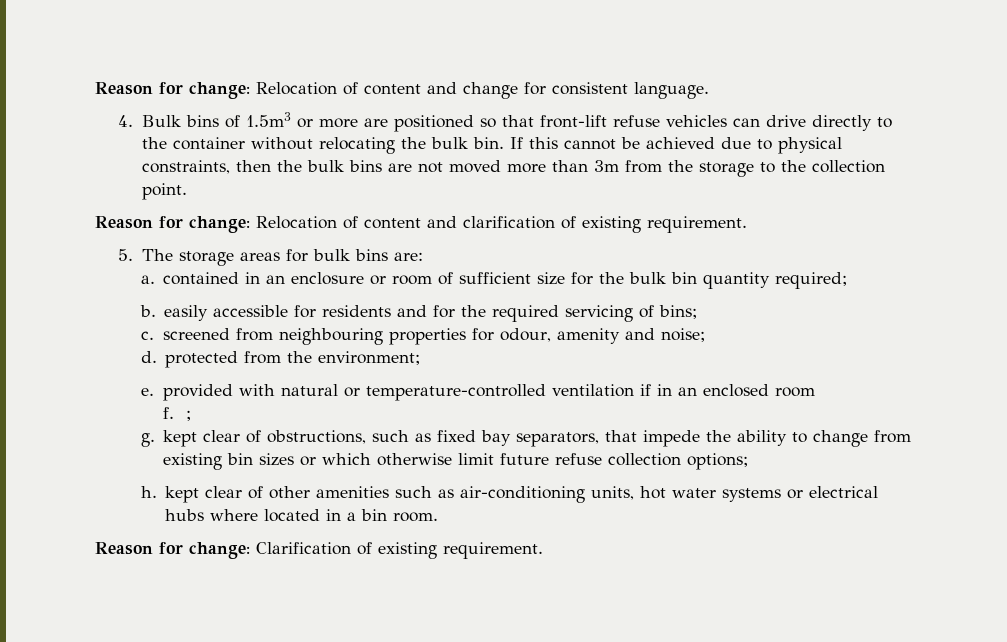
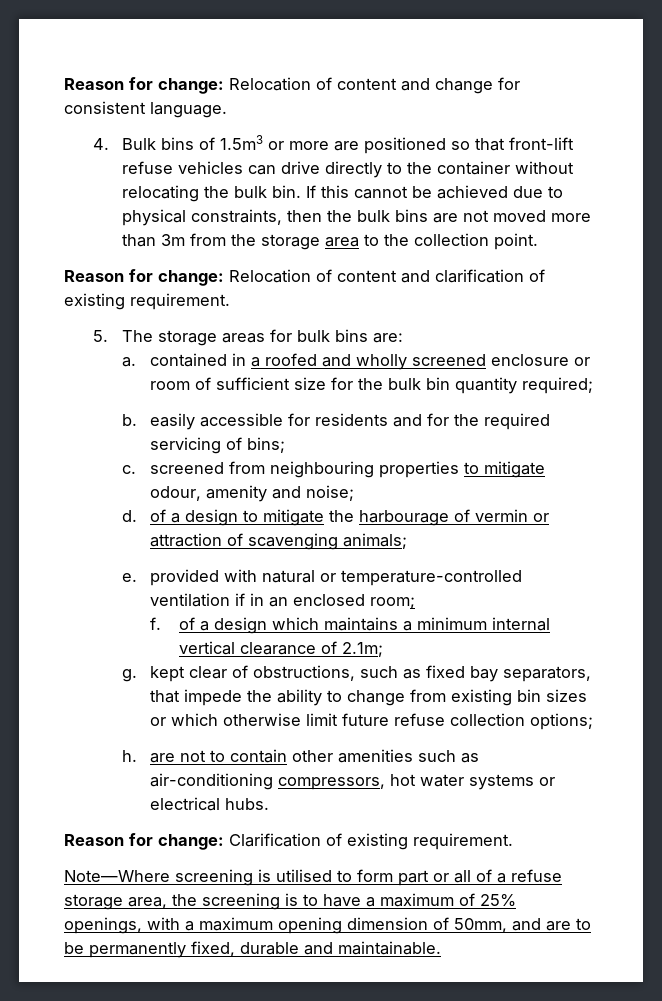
(754, 169) none -> [324,237,359,247] area
[266,275,286,284] an -> [251,353,487,370] a roofed and wholly screened
[472,328,495,341] for -> [464,461,546,478] to mitigate
[165,351,421,368] protected from the environment; -> [150,509,550,526] [150,533,408,550] of a design to mitigate the harbourage of vermin or attraction of scavenging animals;
[775,387,816,397] room -> [370,597,416,609] room;
[186,410,192,421] ; -> [179,617,551,634] [179,641,384,657] of a design which maintains a minimum internal vertical clearance of 2.1m;
[165,486,264,503] kept clear of -> [150,749,288,763] are not to contain
[591,486,635,500] units, -> [278,777,386,790] compressors,
[165,509,439,522] hubs where located in a bin room. -> [225,798,270,810] hubs.
(543, 550) none -> [64,869,562,886] [64,893,516,910] [64,917,591,934] [64,941,441,958] // Note—Where screening is utilised to form part or all of a refuse storage area, the screening is to have a maximum of 25% openings, with a maximum opening dimension of 50mm, and are to be permanently fixed, durable and maintainable.

